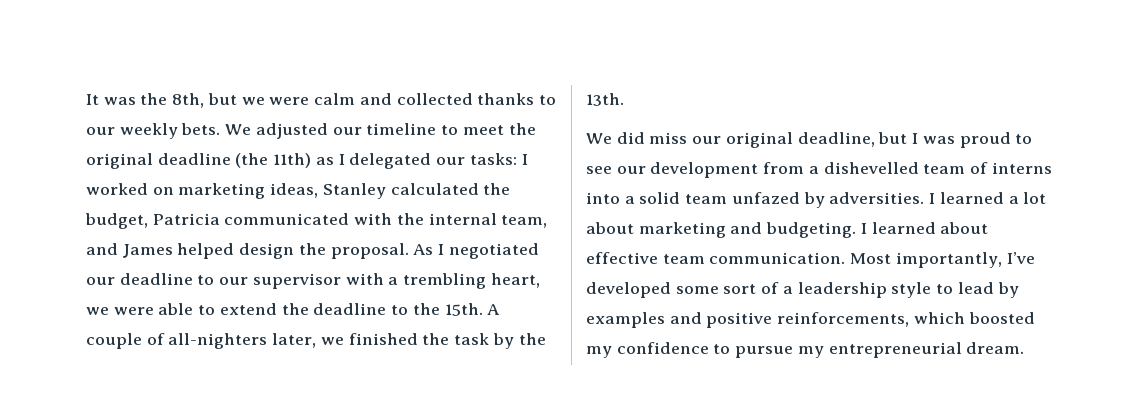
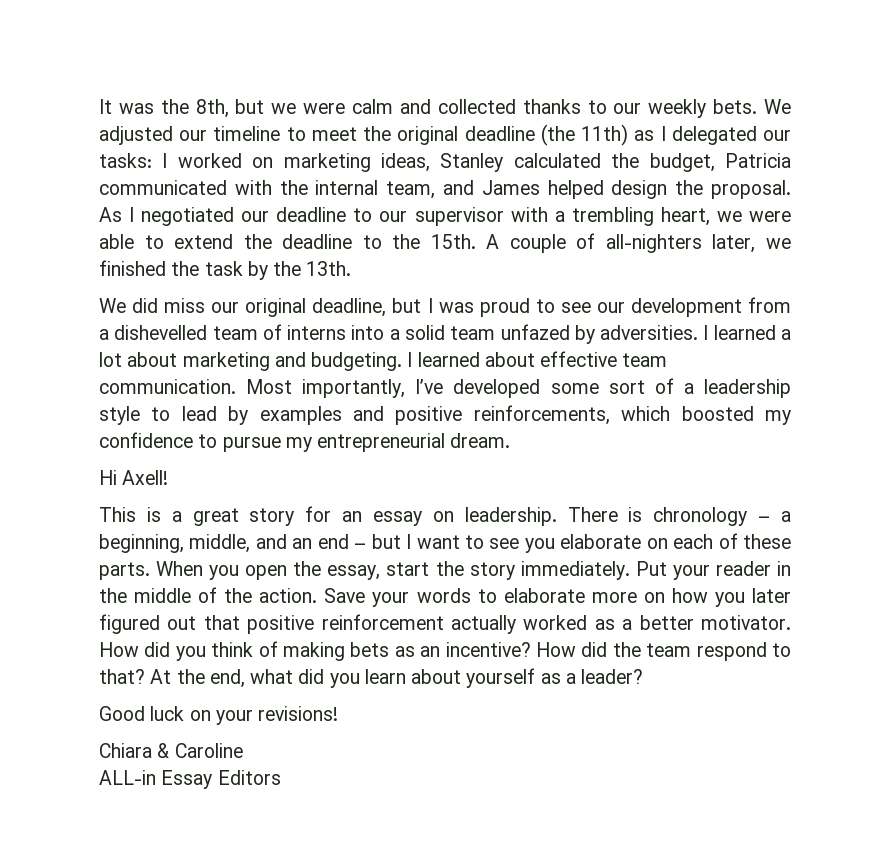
(1025, 348) none -> [99,470,169,485] [99,506,791,526] [99,533,791,553] [99,561,792,580] [99,587,791,607] [99,614,791,634] [99,641,791,661] [99,668,644,688] [99,706,339,725] [99,743,243,758] [99,770,281,789] // Hi Axell! // This is a great story for an essay on leadership. There is chronology – a beginning, middle, and an end – but I want to see you elaborate on each of these parts. When you open the essay, start the story immediately. Put your reader in the middle of the action. Save your words to elaborate more on how you later figured out that positive reinforcement actually worked as a better motivator. How did you think of making bets as an incentive? How did the team respond to that? At the end, what did you learn about yourself as a leader? // Good luck on your revisions! // Chiara & Caroline // ALL-in Essay Editors

